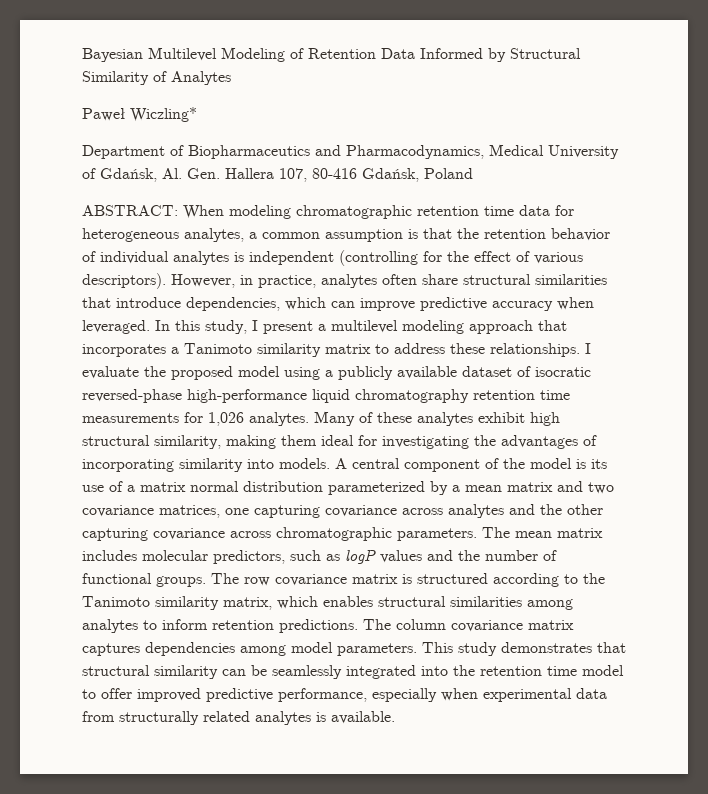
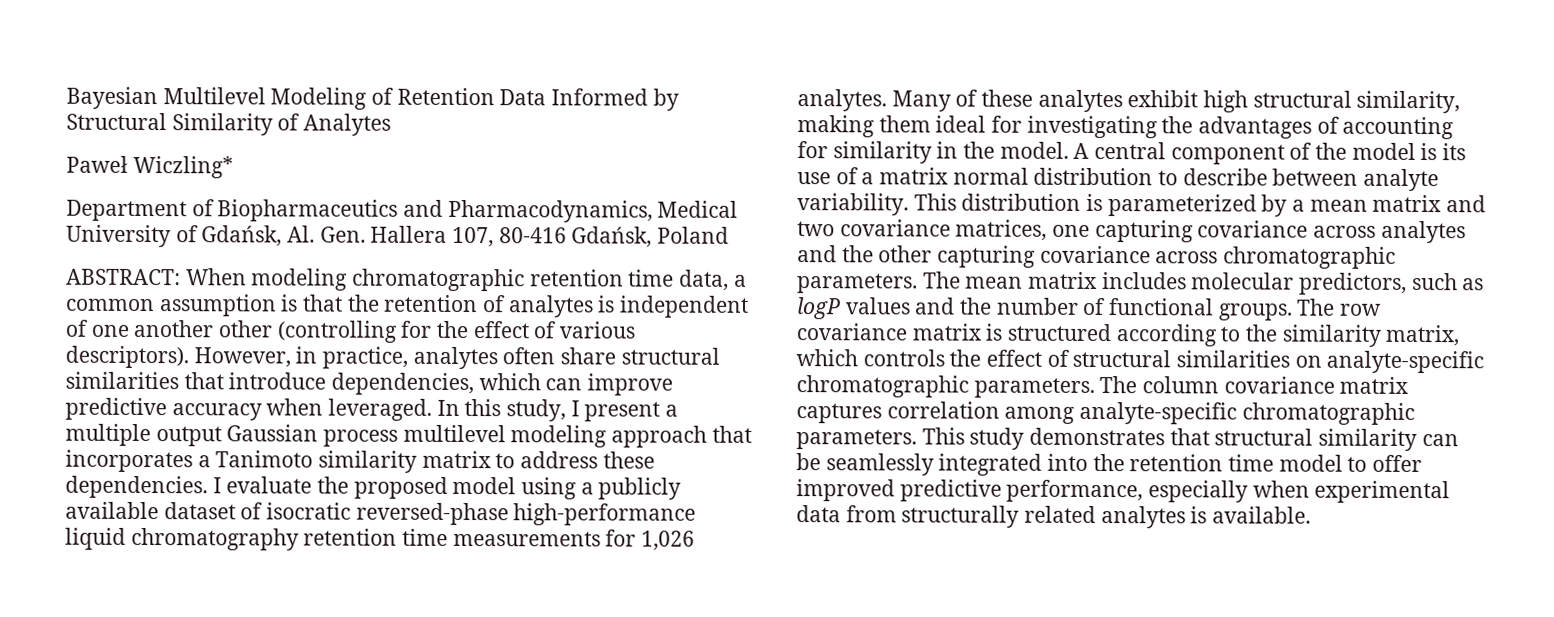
[519,205,574,216] [82,228,244,242] data for heterogeneous analytes, -> [679,269,730,291] data,
[551,228,610,241] [82,251,334,265] behavior of individual analytes is independent -> [482,295,750,318] [65,319,273,338] of analytes is independent of one another other
(326, 327) none -> [65,423,399,447] multiple output Gaussian process
[490,343,580,357] relationships. -> [65,475,208,499] dependencies.
[82,458,330,472] incorporating similarity into models. -> [1342,116,1455,140] [797,141,1069,164] accounting for similarity in the model.
(323, 486) none -> [1158,168,1440,192] [797,193,1104,216] to describe between analyte variability. This distribution is
[82,596,150,607] Tanimoto -> (1278, 333) none
[323,596,573,610] [82,619,358,633] enables structural similarities among analytes to inform retention predictions. -> [862,349,1485,374] [796,375,1095,398] controls the effect of structural similarities on analyte-specific chromatographic parameters.
[145,642,333,656] dependencies among model -> [886,401,1415,426] correlation among analyte-specific chromatographic

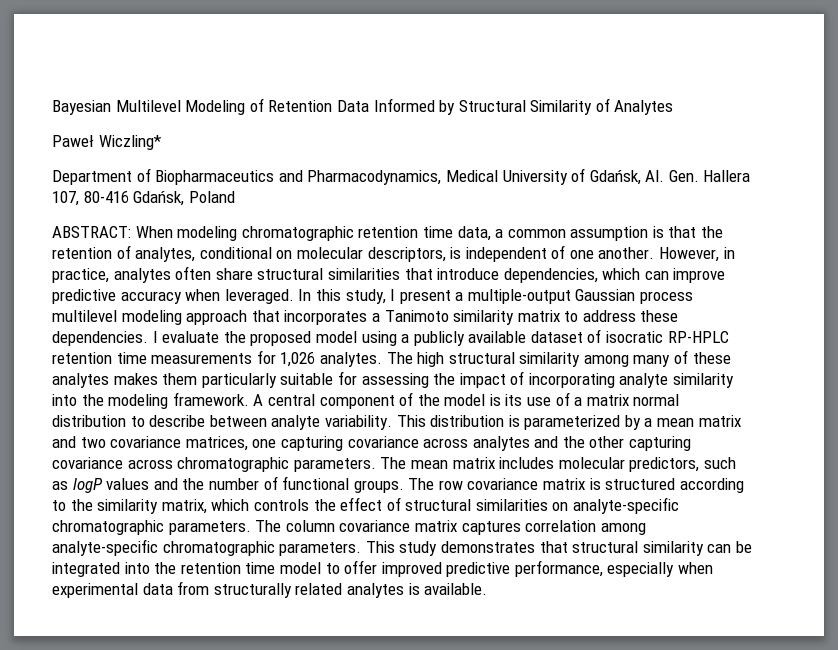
[507,295,750,318] [65,319,636,343] [65,345,189,369] analytes is independent of one another other (controlling for the effect of various descriptors). -> [135,245,655,262] analytes, conditional on molecular descriptors, is independent of one another.
[65,423,222,447] multiple output -> [467,289,571,304] multiple-output
[355,502,697,526] [65,527,299,551] reversed-phase high-performance liquid chromatography -> [667,331,729,343] RP-HPLC
[891,89,1461,114] [797,115,1455,140] [797,141,1069,164] Many of these analytes exhibit high structural similarity, making them ideal for investigating the advantages of accounting for similarity in the model. -> [386,350,731,367] [52,371,735,388] [52,392,249,409] The high structural similarity among many of these analytes makes them particularly suitable for assessing the impact of incorporating analyte similarity into the modeling framework.
[825,453,934,476] seamlessly -> (752, 547) none

